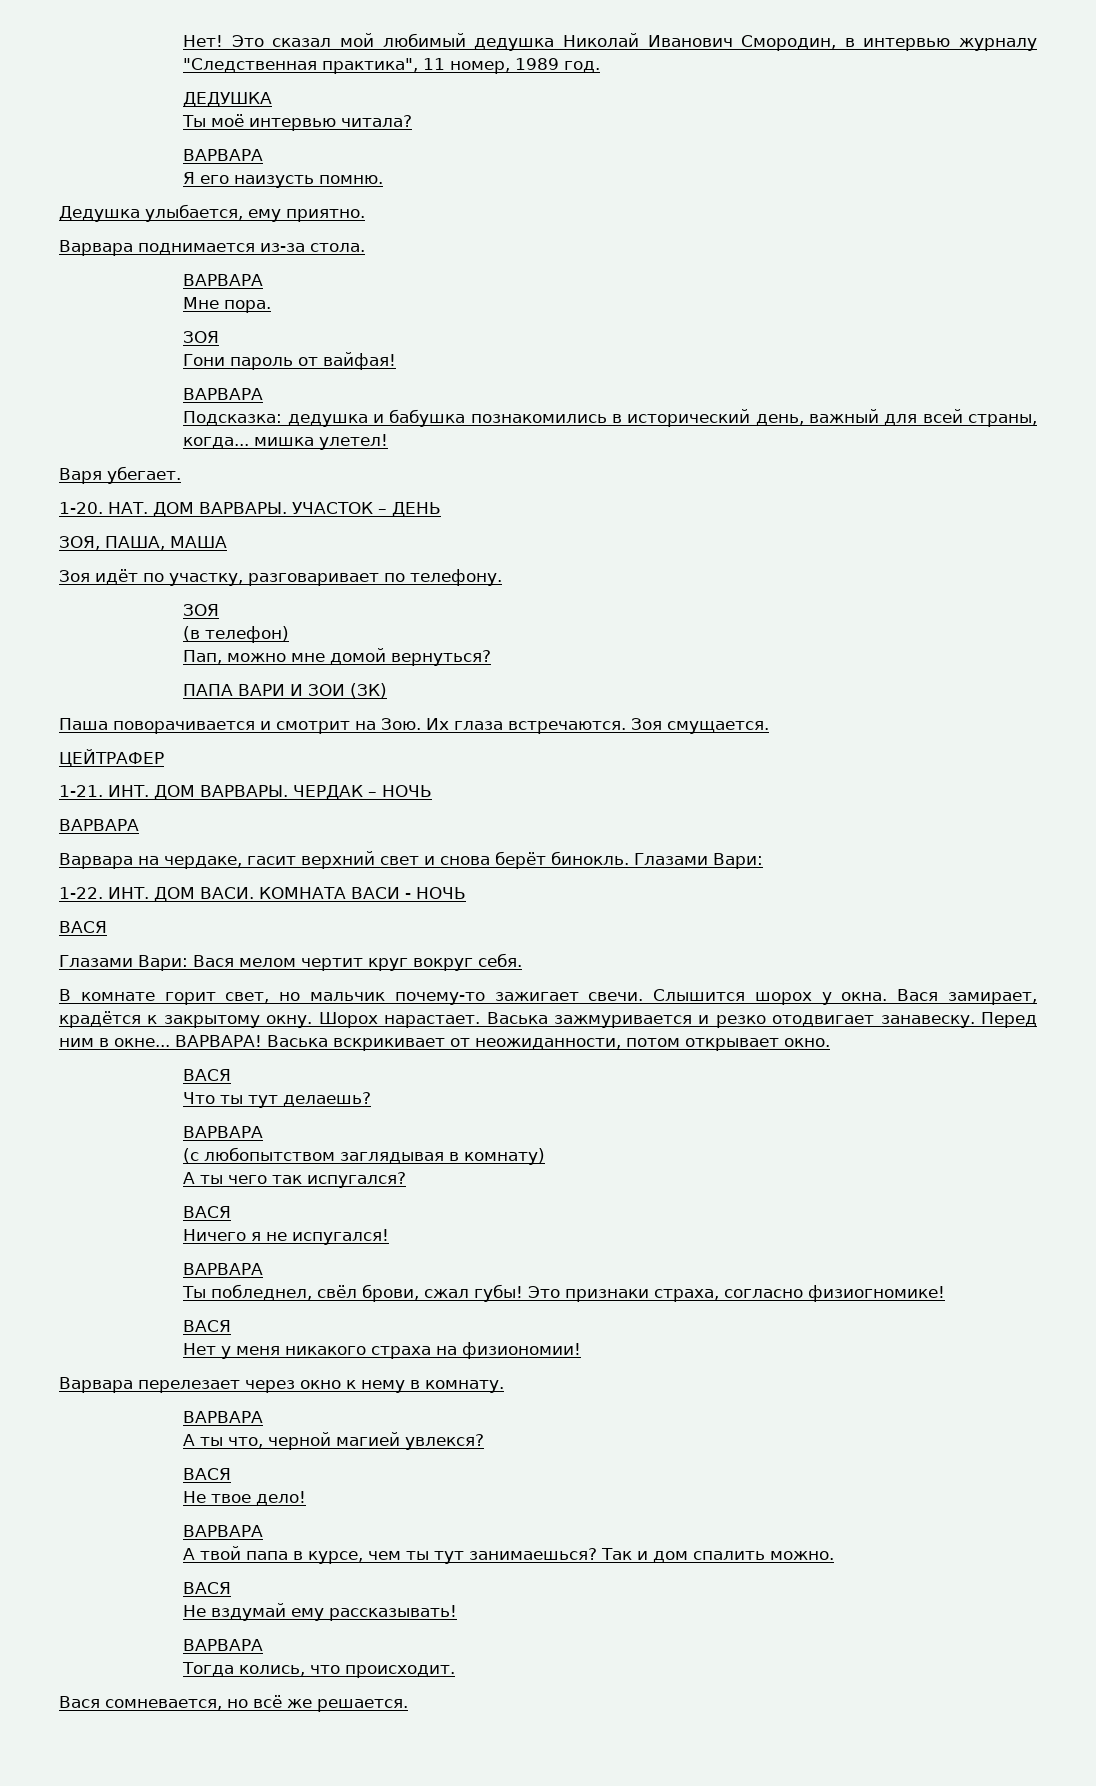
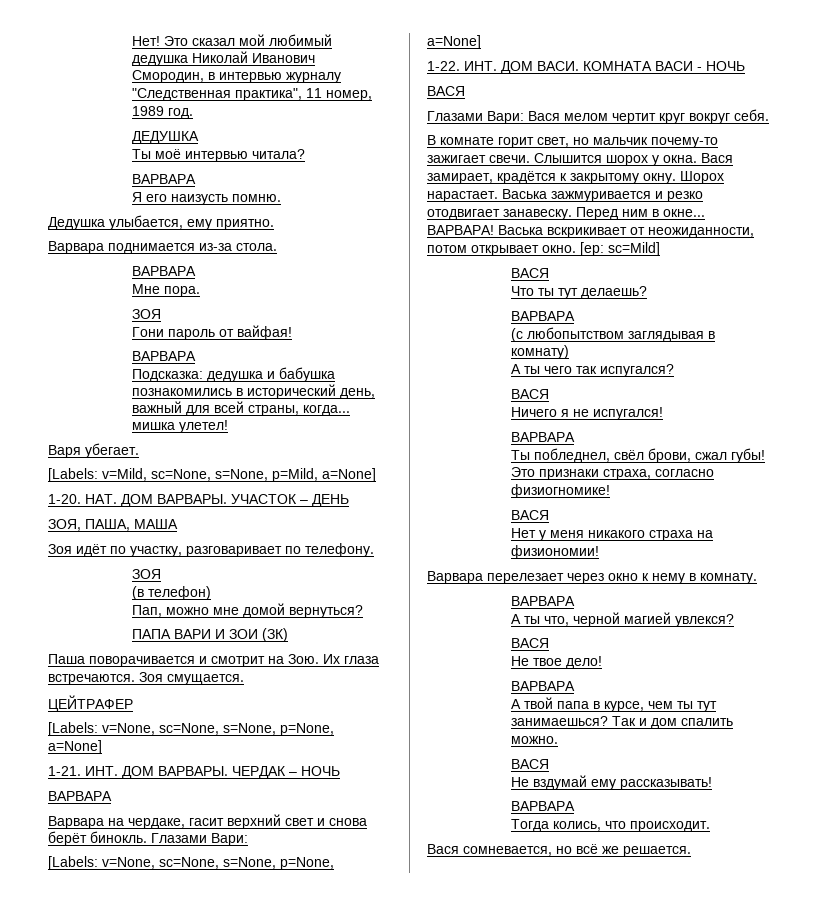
(181, 475) none -> [48,468,376,482] // [Labels: v=Mild, sc=None, s=None, p=Mild, a=None]
(164, 758) none -> [48,722,334,736] [48,740,102,754] // [Labels: v=None, sc=None, s=None, p=None, a=None]
(763, 861) none -> [48,856,334,870] [427,35,481,49] // [Labels: v=None, sc=None, s=None, p=None, a=None]
(830, 1042) none -> [580,242,660,256] [ep: sc=Mild]

